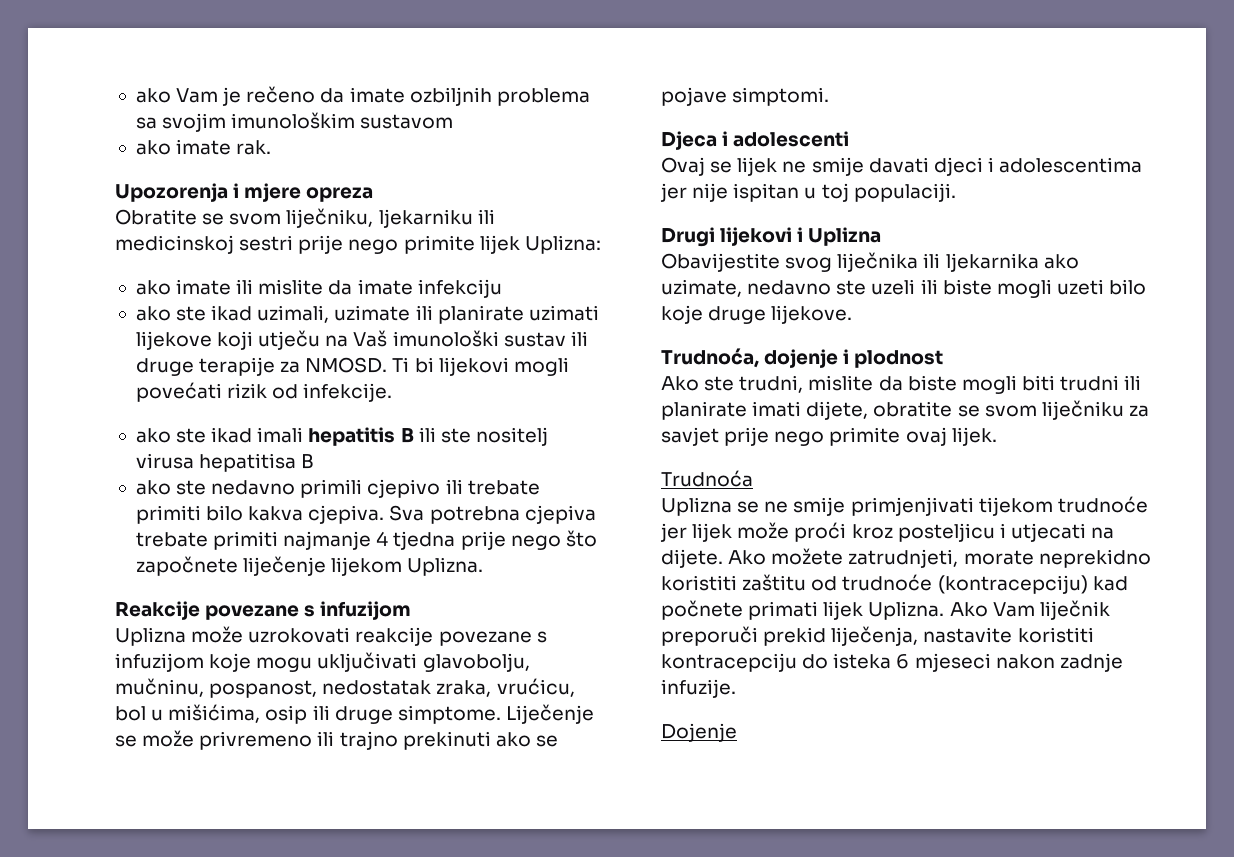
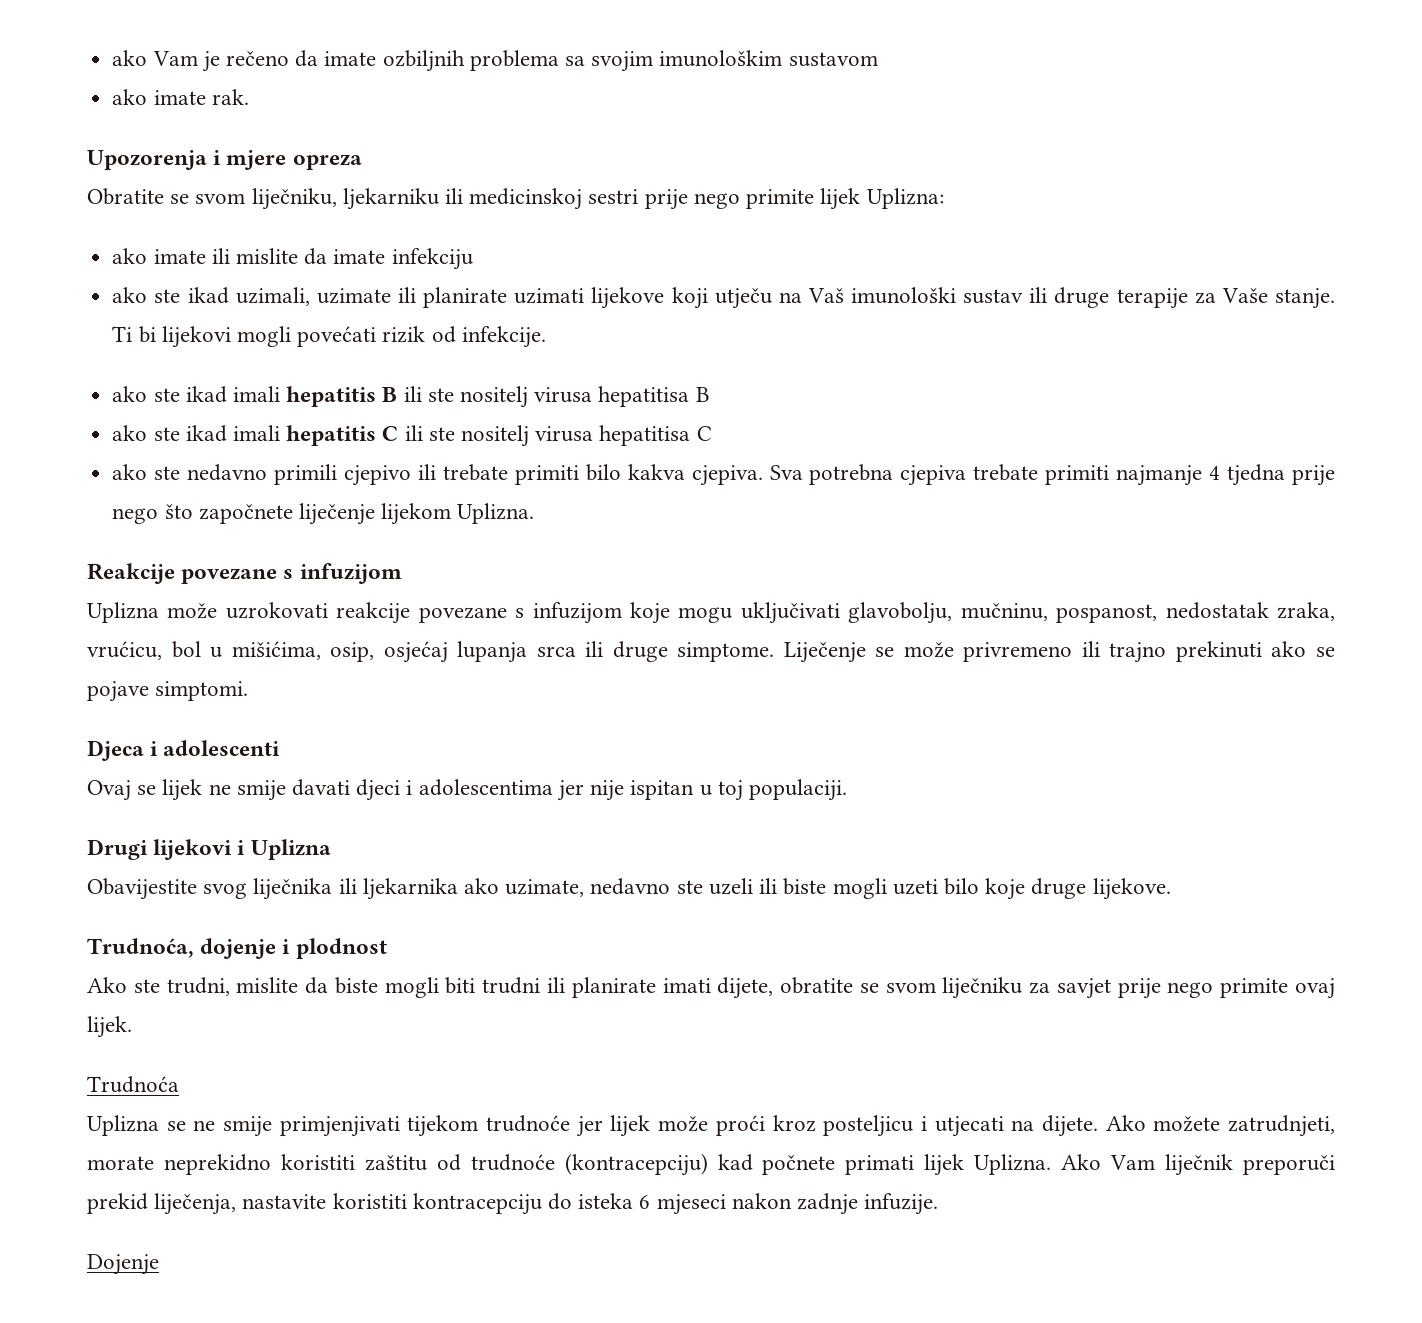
[305,357,388,373] NMOSD. -> [1221,288,1335,309] Vaše stanje.
(315, 461) none -> [112,425,712,447] // ako ste ikad imali hepatitis C ili ste nositelj virusa hepatitisa C
[265,705,308,724] osip -> [330,641,576,663] osip, osjećaj lupanja srca

